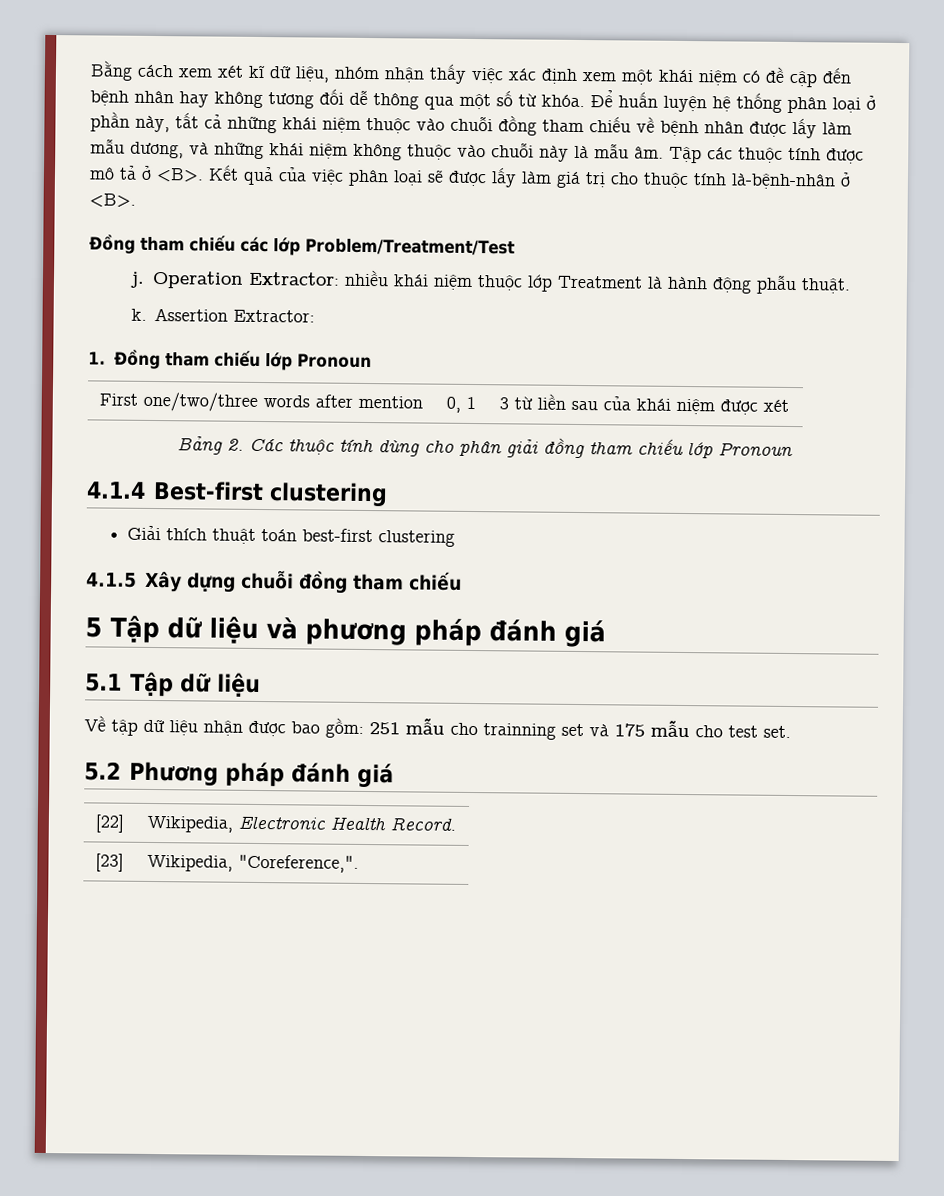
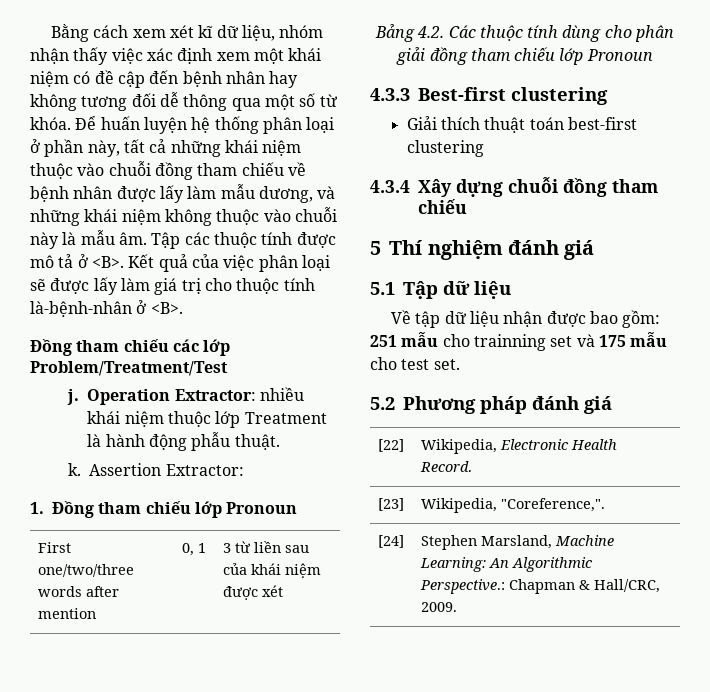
[226,438,244,451] 2. -> [417,26,445,38] 4.2.
[86,481,146,499] 4.1.4 -> [370,88,410,101] 4.3.3
[86,572,137,588] 4.1.5 -> [370,180,410,193] 4.3.4
[109,615,482,647] Tập dữ liệu và phương pháp -> [389,240,503,260] Thí nghiệm
(359, 863) none -> [378,535,405,548] [421,535,615,550] [420,557,594,572] [420,579,661,594] [421,602,458,612] // [24] | Stephen Marsland, Machine Learning: An Algorithmic Perspective.: Chapman & Hall/CRC, 2009.

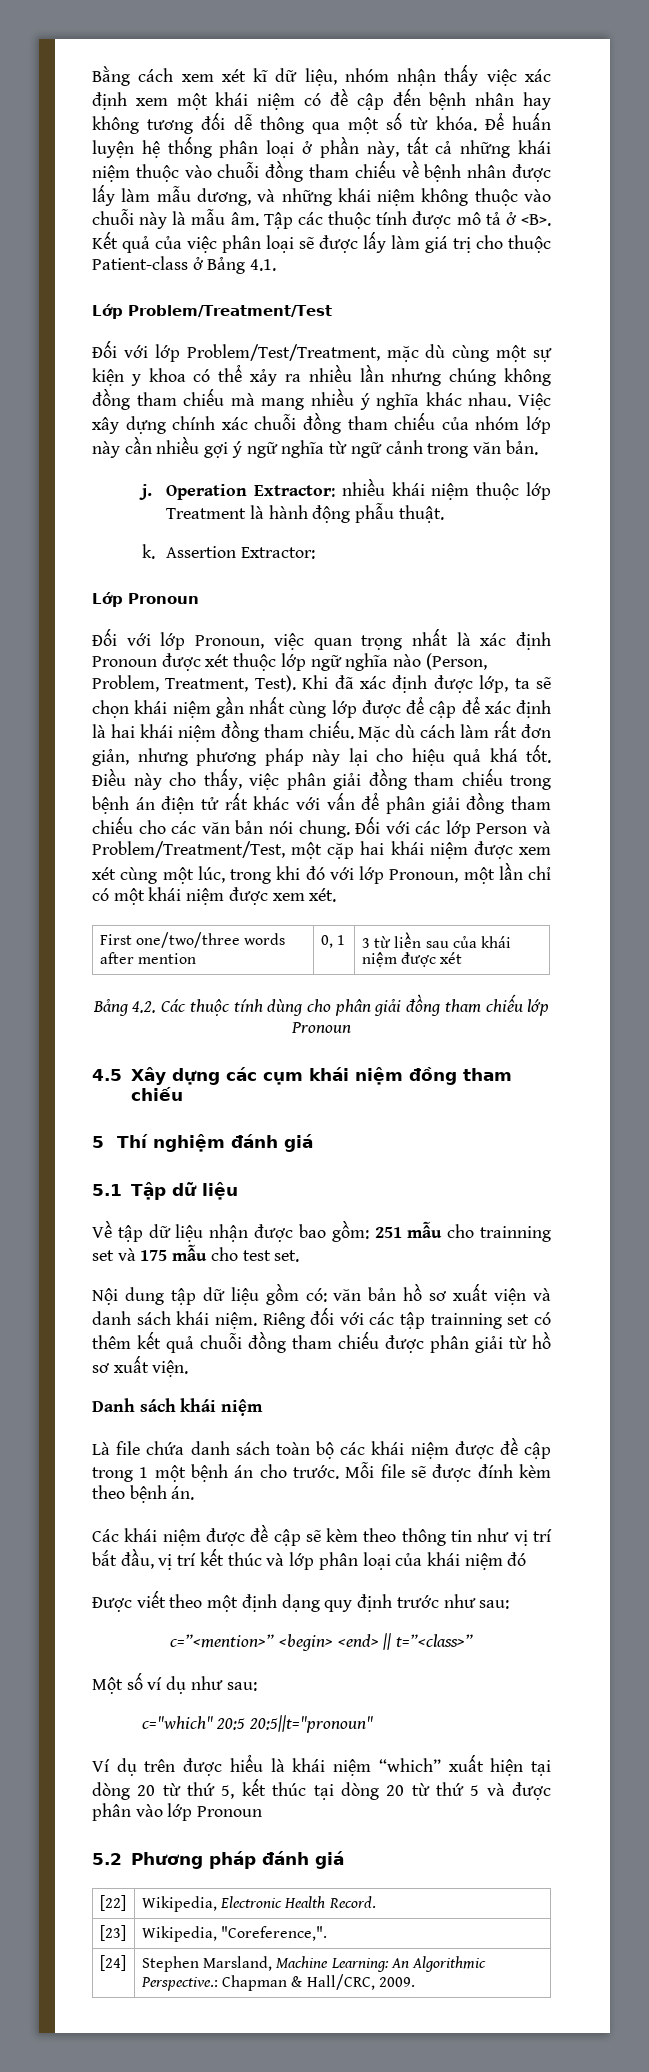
[283,278,315,291] [30,300,183,317] [30,339,231,356] [30,361,228,376] tính là-bệnh-nhân ở <B>. // Đồng tham chiếu các lớp Problem/Treatment/Test -> [92,256,277,274] [92,304,332,319] [92,340,552,362] [92,364,551,386] [92,388,552,410] [92,412,551,434] [92,436,538,458] Patient-class ở Bảng 4.1. // Lớp Problem/Treatment/Test // Đối với lớp Problem/Test/Treatment, mặc dù cùng một sự kiện y khoa có thể xảy ra nhiều lần nhưng chúng không đồng tham chiếu mà mang nhiều ý nghĩa khác nhau. Việc xây dựng chính xác chuỗi đồng tham chiếu của nhóm lớp này cần nhiều gợi ý ngữ nghĩa từ ngữ cảnh trong văn bản.
[30,501,298,518] 1. Đồng tham chiếu lớp Pronoun -> [92,592,199,607] [92,628,551,650] [92,653,487,671] [92,675,551,693] [92,696,551,718] [92,720,552,742] [92,744,551,766] [92,768,551,790] [92,792,551,814] [92,816,551,838] [92,841,552,859] [92,862,551,884] [92,887,337,905] Lớp Pronoun // Đối với lớp Pronoun, việc quan trọng nhất là xác định Pronoun được xét thuộc lớp ngữ nghĩa nào (Person, Problem, Treatment, Test). Khi đã xác định được lớp, ta sẽ chọn khái niệm gần nhất cùng lớp được để cập để xác định là hai khái niệm đồng tham chiếu. Mặc dù cách làm rất đơn giản, nhưng phương pháp này lại cho hiệu quả khá tốt. Điều này cho thấy, việc phân giải đồng tham chiếu trong bệnh án điện tử rất khác với vấn để phân giải đồng tham chiếu cho các văn bản nói chung. Đối với các lớp Person và Problem/Treatment/Test, một cặp hai khái niệm được xem xét cùng một lúc, trong khi đó với lớp Pronoun, một lần chỉ có một khái niệm được xem xét.
[370,87,608,105] [406,116,637,133] [406,140,484,157] [370,177,558,197] 4.3.3 Best-first clustering // Giải thích thuật toán best-first clustering // 4.3.4 Xây dựng chuỗi -> [92,1067,403,1085] 4.5 Xây dựng các cụm khái niệm
(460, 364) none -> [92,1283,551,1305] [92,1307,551,1329] [92,1331,551,1353] [92,1355,189,1377] [92,1398,264,1416] [92,1437,551,1459] [92,1461,551,1482] [92,1485,195,1503] [92,1524,553,1546] [92,1548,527,1570] [92,1590,510,1612] [170,1633,473,1651] [92,1672,257,1694] [141,1715,373,1733] [92,1754,551,1776] [92,1778,551,1800] [92,1803,263,1821] // Nội dung tập dữ liệu gồm có: văn bản hồ sơ xuất viện và danh sách khái niệm. Riêng đối với các tập trainning set có thêm kết quả chuỗi đồng tham chiếu được phân giải từ hồ sơ xuất viện. // Danh sách khái niệm // Là file chứa danh sách toàn bộ các khái niệm được đề cập trong 1 một bệnh án cho trước. Mỗi file sẽ được đính kèm theo bệnh án. // Các khái niệm được đề cập sẽ kèm theo thông tin như vị trí bắt đầu, vị trí kết thúc và lớp phân loại của khái niệm đó // Được viết theo một định dạng quy định trước như sau: // c=”<mention>” <begin> <end> || t=”<class>” // Một số ví dụ như sau: // c="which" 20:5 20:5||t="pronoun" // Ví dụ trên được hiểu là khái niệm “which” xuất hiện tại dòng 20 từ thứ 5, kết thúc tại dòng 20 từ thứ 5 và được phân vào lớp Pronoun

